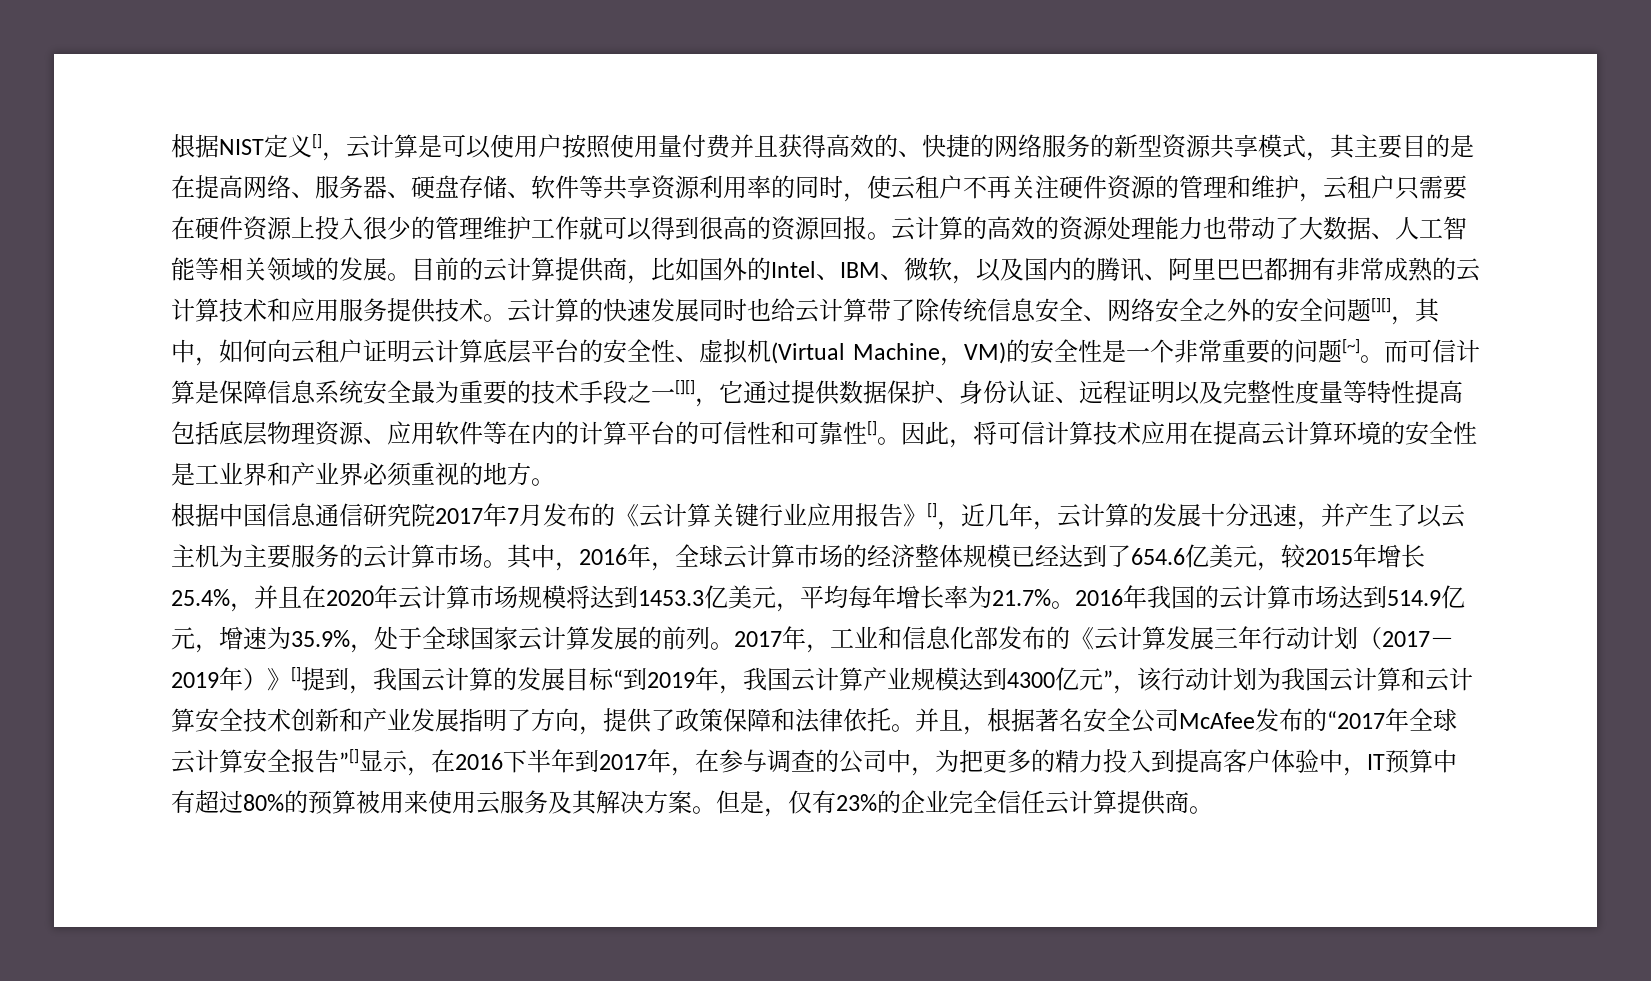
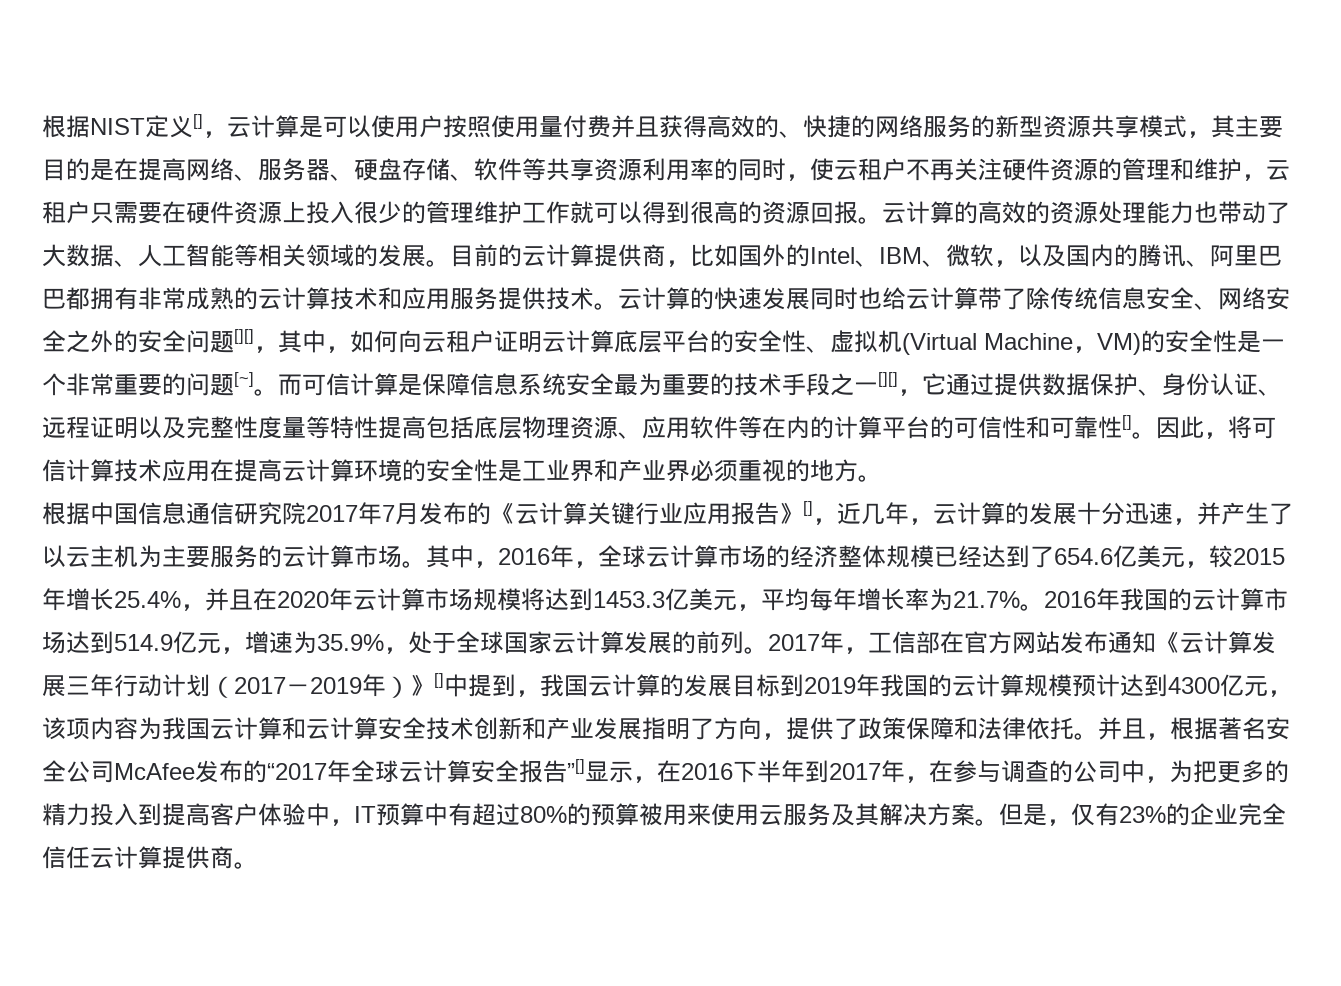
[854,626,1070,650] 业和信息化部发布的 -> [892,631,1156,654] 信部在官方网站发布通知
(301, 674) none -> [444,674,468,697] 中
[613,670,623,688] “ -> (780, 685) none
[719,667,1257,694] ，我国云计算产业规模达到4300亿元”，该行动计划 -> [880,674,1292,697] [42,717,138,740] 我国的云计算规模预计达到4300亿元，该项内容

